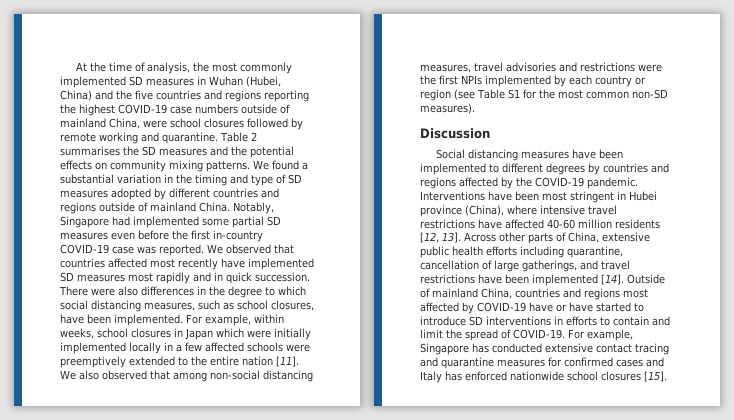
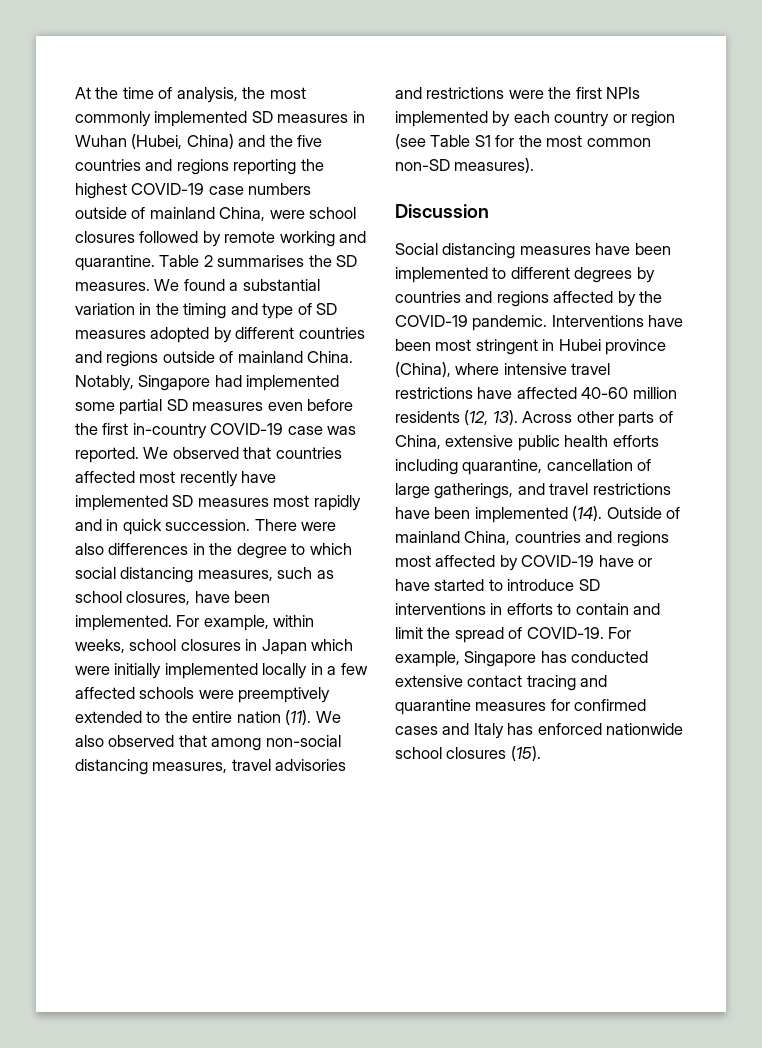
[159,146,294,158] [60,160,250,172] measures and the potential effects on community mixing patterns. -> [75,282,150,291] measures.
[276,356,299,367] [11]. -> [285,710,312,725] (11).
[420,232,461,243] [12, 13]. -> [464,410,518,425] (12, 13).
[601,274,624,285] [14]. -> [572,506,603,521] (14).
[644,371,667,382] [15]. -> [510,746,541,761] (15).

